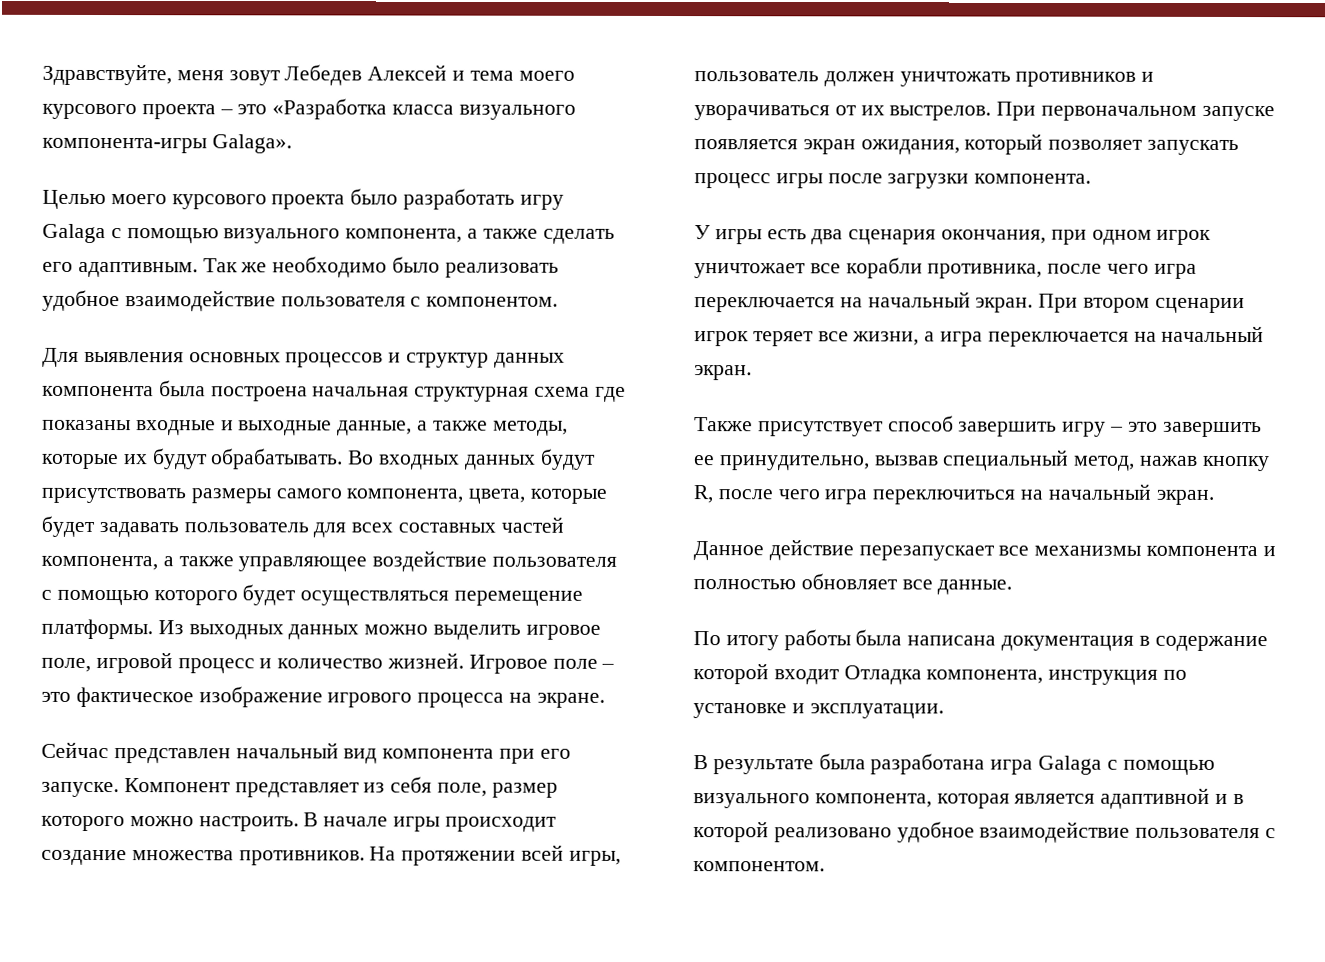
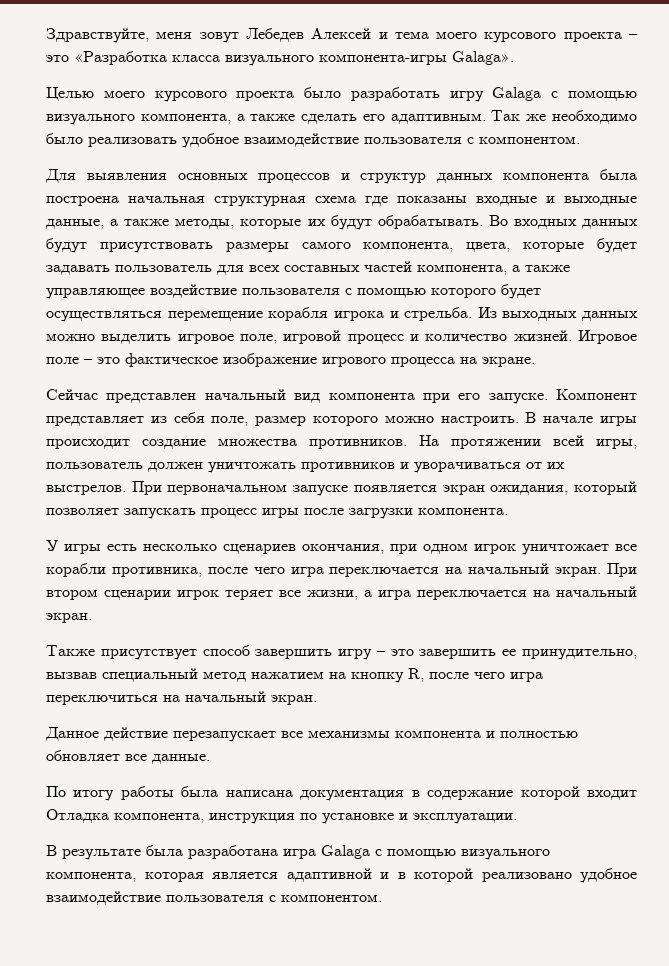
[41,618,153,640] платформы. -> [268,307,473,321] корабля игрока и стрельба.
[811,229,937,245] два сценария -> [143,544,296,554] несколько сценариев
[1074,455,1199,471] метод, нажав -> [203,671,346,682] метод нажатием на

